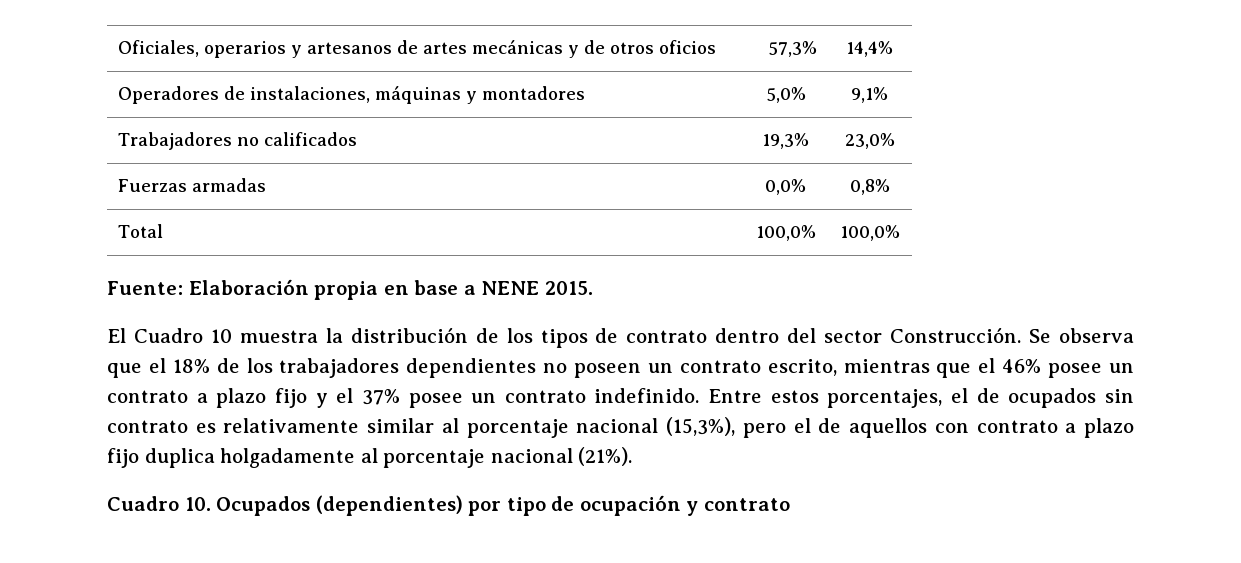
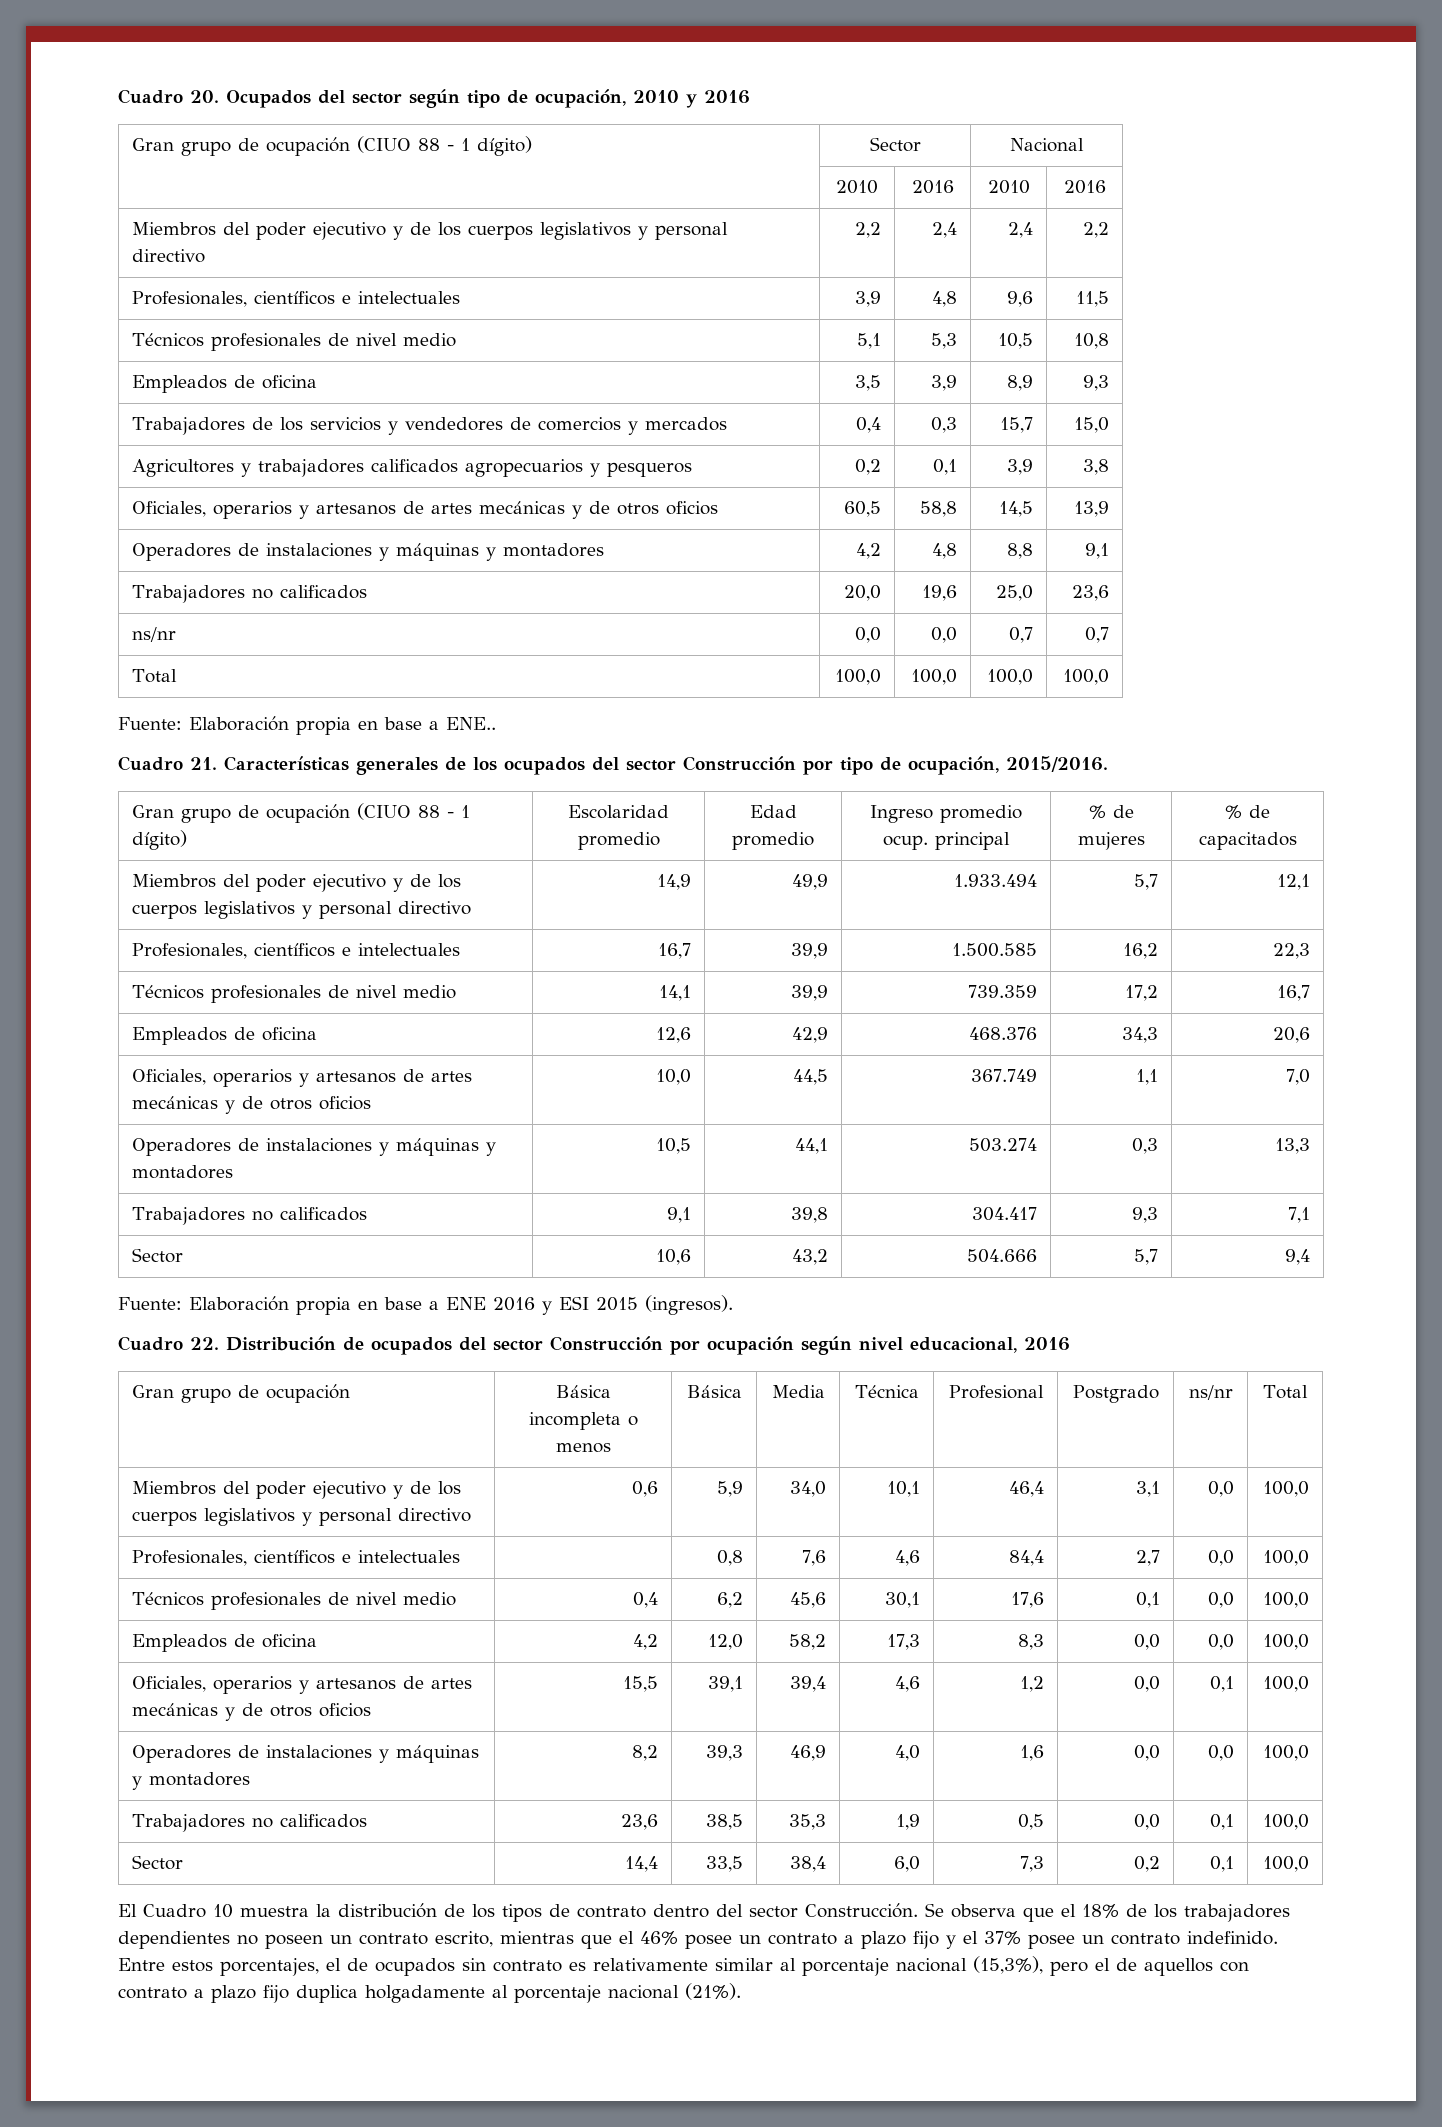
(118, 48) none -> [118,89,750,108] [132,136,533,156] [869,137,921,152] [1010,138,1084,152] [836,180,878,194] [911,180,954,194] [987,180,1030,194] [1063,180,1106,194] [132,222,729,240] [132,249,206,263] [854,222,881,238] [931,222,957,238] [1007,222,1033,238] [1082,222,1109,238] [132,291,461,307] [854,291,881,307] [931,291,957,307] [1006,291,1033,307] [1075,291,1109,307] [132,333,457,351] [856,333,881,349] [930,333,957,349] [997,333,1033,349] [1073,333,1109,349] [132,375,318,393] [854,375,881,391] [930,375,957,391] [1006,375,1033,391] [1082,375,1109,391] [132,417,728,435] [855,417,881,433] [930,417,957,433] [999,417,1033,433] [1073,417,1109,433] [132,459,693,477] [854,459,881,475] [932,459,957,475] [1006,459,1033,475] [1082,459,1109,475] Cuadro 20. Ocupados del sector según tipo de ocupación, 2010 y 2016 // Gran grupo de ocupación (CIUO 88 - 1 dígito) | Sector | Nacional // | 2010 | 2016 | 2010 | 2016 // Miembros del poder ejecutivo y de los cuerpos legislativos y personal directivo | 2,2 | 2,4 | 2,4 | 2,2 // Profesionales, científicos e intelectuales | 3,9 | 4,8 | 9,6 | 11,5 // Técnicos profesionales de nivel medio | 5,1 | 5,3 | 10,5 | 10,8 // Empleados de oficina | 3,5 | 3,9 | 8,9 | 9,3 // Trabajadores de los servicios y vendedores de comercios y mercados | 0,4 | 0,3 | 15,7 | 15,0 // Agricultores y trabajadores calificados agropecuarios y pesqueros | 0,2 | 0,1 | 3,9 | 3,8 //
[767,41,817,57] [846,41,893,57] [118,86,586,104] [765,87,806,103] [851,87,888,103] [118,132,358,150] [762,133,809,149] [844,133,895,149] [118,178,267,192] [765,179,806,195] [849,179,890,195] [118,224,164,238] [755,225,816,241] [839,225,900,241] [107,279,593,300] 57,3% | 14,4% // Operadores de instalaciones, máquinas y montadores | 5,0% | 9,1% // Trabajadores no calificados | 19,3% | 23,0% // Fuerzas armadas | 0,0% | 0,8% // Total | 100,0% | 100,0% // Fuente: Elaboración propia en base a NENE 2015. -> [843,501,881,517] [919,501,957,517] [998,501,1033,517] [1073,501,1109,517] [132,543,605,561] [855,543,881,559] [931,543,957,559] [1006,543,1033,559] [1084,543,1109,559] [132,585,368,603] [843,585,881,601] [921,585,957,601] [995,585,1033,601] [1071,585,1109,601] [132,627,177,642] [854,627,881,643] [930,627,957,643] [1008,627,1033,643] [1084,627,1109,643] [132,669,178,683] [834,669,881,685] [910,669,957,685] [986,669,1033,685] [1062,669,1109,685] [118,716,496,735] [118,756,1108,775] [132,803,471,823] [132,830,188,850] [568,805,669,819] [577,832,660,850] [749,805,797,818] [732,832,814,850] [870,805,1022,823] [883,832,1010,850] [1088,805,1134,819] [1077,832,1145,850] [1225,805,1270,819] [1198,832,1297,850] [132,874,462,892] [132,901,472,919] [656,874,691,890] [791,874,828,890] [953,874,1037,887] [1133,874,1158,890] [1276,874,1310,890] [132,943,461,959] [657,943,691,959] [790,943,828,959] [951,943,1037,957] [1122,943,1158,959] [1272,943,1310,959] [132,985,457,1003] [658,985,691,1001] [790,985,828,1001] [967,985,1037,998] [1124,985,1158,1001] [1276,985,1310,1001] [132,1027,318,1045] [655,1027,691,1043] [791,1027,828,1043] [968,1027,1037,1040] [1121,1027,1158,1043] [1272,1027,1310,1043] [132,1069,473,1087] [132,1096,372,1114] [655,1069,691,1085] [792,1069,828,1085] [970,1069,1037,1082] [1135,1069,1158,1085] [1285,1069,1310,1085] [132,1138,497,1156] [132,1165,234,1179] [655,1138,691,1154] [794,1138,828,1154] [968,1138,1037,1152] [1131,1138,1158,1154] [1274,1138,1310,1154] [132,1207,368,1225] [666,1207,691,1223] [790,1207,828,1223] [971,1207,1037,1221] [1131,1207,1158,1223] [1287,1207,1310,1223] [132,1248,184,1263] [655,1249,691,1265] [791,1249,828,1265] [966,1249,1037,1263] [1133,1249,1158,1265] [1284,1249,1310,1265] [118,1295,733,1315] [118,1336,1070,1355] [132,1384,351,1403] [555,1385,611,1398] [528,1412,638,1430] [555,1443,611,1453] [686,1385,742,1398] [771,1385,825,1398] [854,1385,919,1398] [948,1385,1044,1399] [1072,1385,1159,1403] [1188,1385,1233,1400] [1263,1385,1309,1399] [132,1481,462,1499] [132,1508,472,1526] [631,1481,658,1497] [716,1481,743,1497] [789,1481,826,1497] [886,1481,920,1497] [1008,1481,1044,1497] [1135,1481,1160,1497] [1207,1481,1234,1497] [1262,1481,1309,1497] [132,1550,461,1566] [716,1550,743,1566] [801,1550,826,1566] [894,1550,920,1566] [1008,1550,1044,1566] [1135,1550,1160,1566] [1207,1550,1234,1566] [1262,1550,1309,1566] [132,1592,457,1610] [632,1592,658,1608] [716,1592,743,1608] [789,1592,826,1608] [884,1592,920,1608] [1010,1592,1044,1608] [1135,1592,1160,1608] [1207,1592,1234,1608] [1262,1592,1309,1608] [132,1634,318,1652] [632,1634,658,1650] [707,1634,743,1650] [788,1634,826,1650] [886,1634,920,1650] [1017,1634,1044,1650] [1133,1634,1160,1650] [1207,1634,1234,1650] [1262,1634,1309,1650] [132,1676,473,1694] [132,1703,372,1721] [622,1676,658,1692] [707,1676,743,1692] [789,1676,826,1692] [894,1676,920,1692] [1019,1676,1044,1692] [1133,1676,1160,1692] [1209,1676,1234,1692] [1262,1676,1309,1692] [132,1745,480,1763] [132,1772,251,1790] [631,1745,658,1761] [705,1745,743,1761] [789,1745,826,1761] [894,1745,920,1761] [1019,1745,1044,1761] [1133,1745,1160,1761] [1207,1745,1234,1761] [1262,1745,1309,1761] [132,1814,368,1832] [620,1814,658,1830] [705,1814,743,1830] [788,1814,826,1830] [895,1814,920,1830] [1017,1814,1044,1830] [1133,1814,1160,1830] [1209,1814,1234,1830] [1262,1814,1309,1830] [132,1855,184,1870] [624,1856,658,1872] [705,1856,743,1872] [789,1856,826,1872] [893,1856,920,1872] [1019,1856,1044,1872] [1133,1856,1160,1872] [1209,1856,1234,1872] [1262,1856,1309,1872] 60,5 | 58,8 | 14,5 | 13,9 // Operadores de instalaciones y máquinas y montadores | 4,2 | 4,8 | 8,8 | 9,1 // Trabajadores no calificados | 20,0 | 19,6 | 25,0 | 23,6 // ns/nr | 0,0 | 0,0 | 0,7 | 0,7 // Total | 100,0 | 100,0 | 100,0 | 100,0 // Fuente: Elaboración propia en base a ENE.. // Cuadro 21. Características generales de los ocupados del sector Construcción por tipo de ocupación, 2015/2016. // Gran grupo de ocupación (CIUO 88 - 1 dígito) | Escolaridad promedio | Edad promedio | Ingreso promedio ocup. principal | % de mujeres | % de capacitados // Miembros del poder ejecutivo y de los cuerpos legislativos y personal directivo | 14,9 | 49,9 | 1.933.494 | 5,7 | 12,1 // Profesionales, científicos e intelectuales | 16,7 | 39,9 | 1.500.585 | 16,2 | 22,3 // Técnicos profesionales de nivel medio | 14,1 | 39,9 | 739.359 | 17,2 | 16,7 // Empleados de oficina | 12,6 | 42,9 | 468.376 | 34,3 | 20,6 // Oficiales, operarios y artesanos de artes mecánicas y de otros oficios | 10,0 | 44,5 | 367.749 | 1,1 | 7,0 // Operadores de instalaciones y máquinas y montadores | 10,5 | 44,1 | 503.274 | 0,3 | 13,3 // Trabajadores no calificados | 9,1 | 39,8 | 304.417 | 9,3 | 7,1 // Sector | 10,6 | 43,2 | 504.666 | 5,7 | 9,4 // Fuente: Elaboración propia en base a ENE 2016 y ESI 2015 (ingresos). // Cuadro 22. Distribución de ocupados del sector Construcción por ocupación según nivel educacional, 2016 // Gran grupo de ocupación | Básica incompleta o menos | Básica | Media | Técnica | Profesional | Postgrado | ns/nr | Total // Miembros del poder ejecutivo y de los cuerpos legislativos y personal directivo | 0,6 | 5,9 | 34,0 | 10,1 | 46,4 | 3,1 | 0,0 | 100,0 // Profesionales, científicos e intelectuales | | 0,8 | 7,6 | 4,6 | 84,4 | 2,7 | 0,0 | 100,0 // Técnicos profesionales de nivel medio | 0,4 | 6,2 | 45,6 | 30,1 | 17,6 | 0,1 | 0,0 | 100,0 // Empleados de oficina | 4,2 | 12,0 | 58,2 | 17,3 | 8,3 | 0,0 | 0,0 | 100,0 // Oficiales, operarios y artesanos de artes mecánicas y de otros oficios | 15,5 | 39,1 | 39,4 | 4,6 | 1,2 | 0,0 | 0,1 | 100,0 // Operadores de instalaciones y máquinas y montadores | 8,2 | 39,3 | 46,9 | 4,0 | 1,6 | 0,0 | 0,0 | 100,0 // Trabajadores no calificados | 23,6 | 38,5 | 35,3 | 1,9 | 0,5 | 0,0 | 0,1 | 100,0 // Sector | 14,4 | 33,5 | 38,4 | 6,0 | 7,3 | 0,2 | 0,1 | 100,0
[107,495,790,516] // Cuadro 10. Ocupados (dependientes) por tipo de ocupación y contrato -> (741, 1991) none

